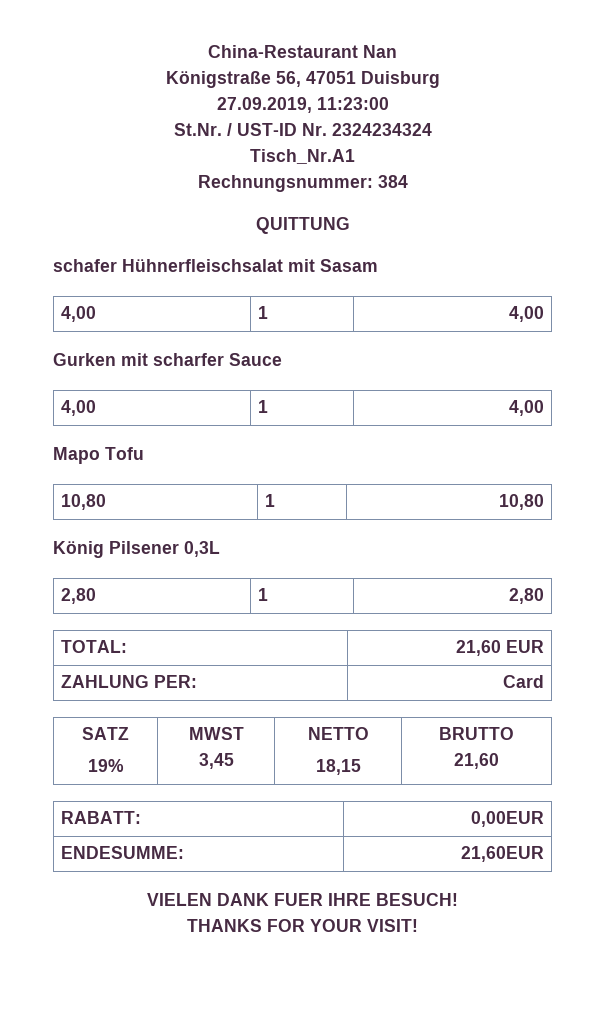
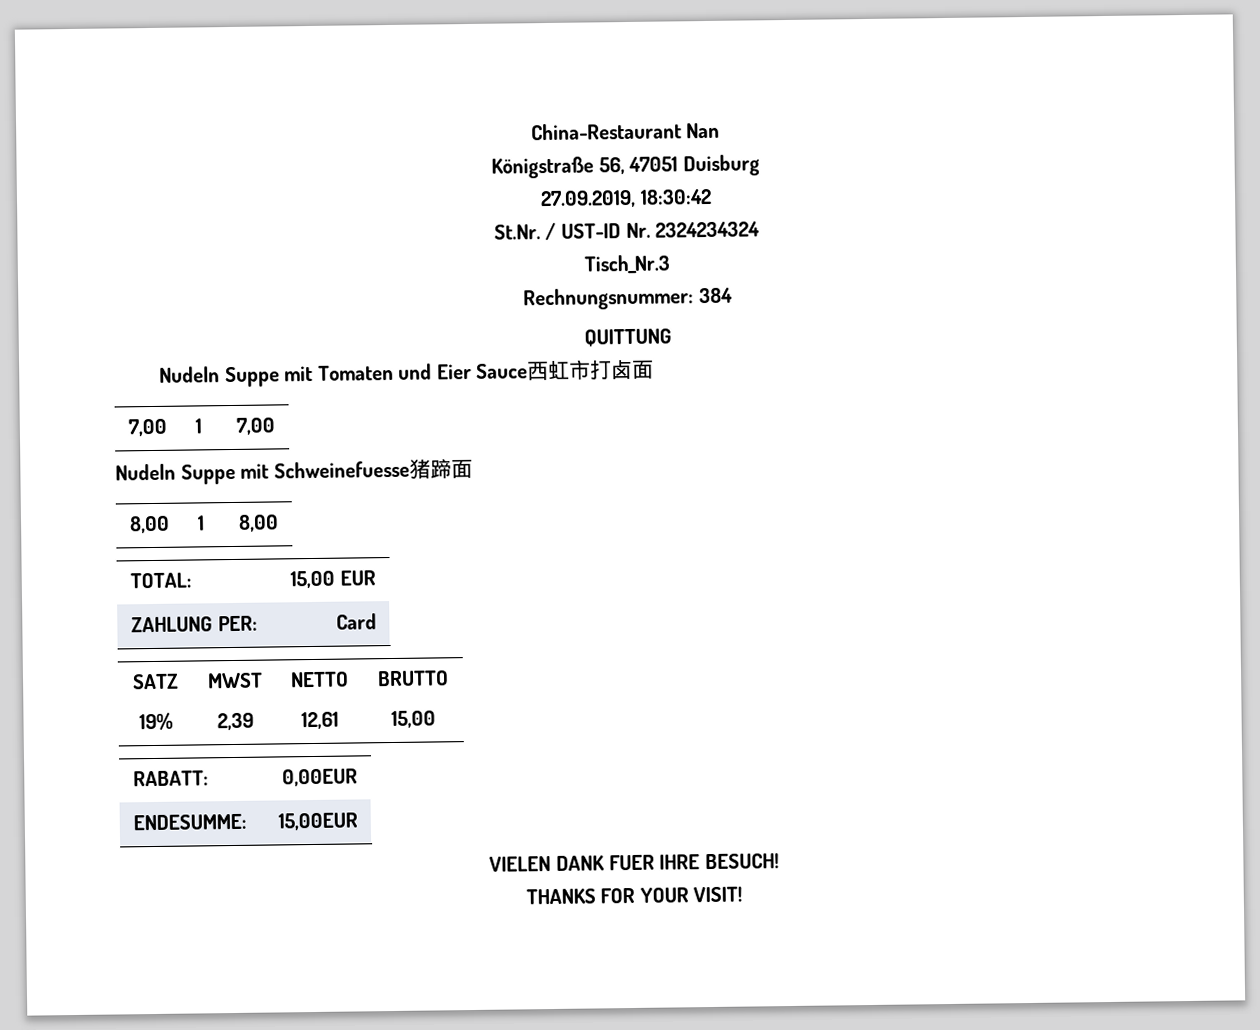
[316,97,389,110] 11:23:00 -> [639,188,712,205] 18:30:42
[250,149,355,164] Tisch_Nr.A1 -> [583,254,670,275] Tisch_Nr.3
[53,259,378,272] [60,306,96,322] [257,306,268,319] [509,306,545,322] [53,353,282,366] [60,400,96,416] [257,400,268,413] [509,400,545,416] [53,447,144,464] [60,494,106,510] [264,494,275,507] [499,494,545,510] [53,541,220,558] [60,588,96,604] [257,588,268,601] [509,588,545,604] schafer Hühnerfleischsalat mit Sasam // 4,00 | 1 | 4,00 // Gurken mit scharfer Sauce // 4,00 | 1 | 4,00 // Mapo Tofu // 10,80 | 1 | 10,80 // König Pilsener 0,3L // 2,80 | 1 | 2,80 -> [159,359,655,388] [128,418,168,437] [195,418,203,434] [235,417,275,435] [115,458,473,485] [129,515,171,534] [197,515,206,531] [237,514,279,532] Nudeln Suppe mit Tomaten und Eier Sauce西虹市打卤面 // 7,00 | 1 | 7,00 // Nudeln Suppe mit Schweinefuesse猪蹄面 // 8,00 | 1 | 8,00
[456,640,502,656] 21,60 -> [290,570,336,589] 15,00
[198,753,234,769] 3,45 -> [216,712,254,731] 2,39
[315,759,361,775] 18,15 -> [301,711,339,730] 12,61
[454,753,499,769] 21,60 -> [390,710,436,729] 15,00
[461,846,545,862] 21,60EUR -> [277,812,358,831] 15,00EUR

